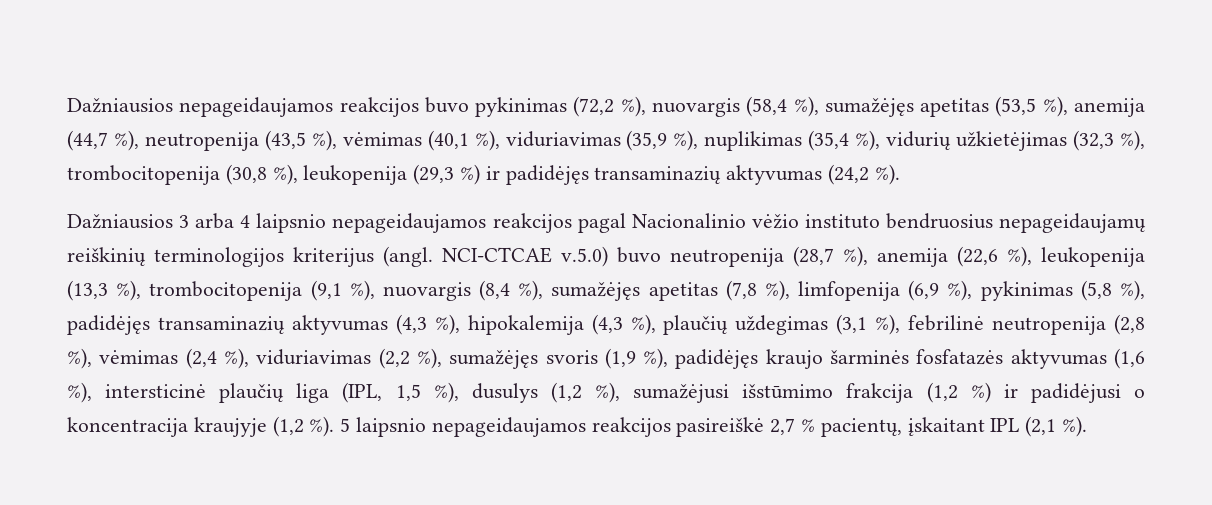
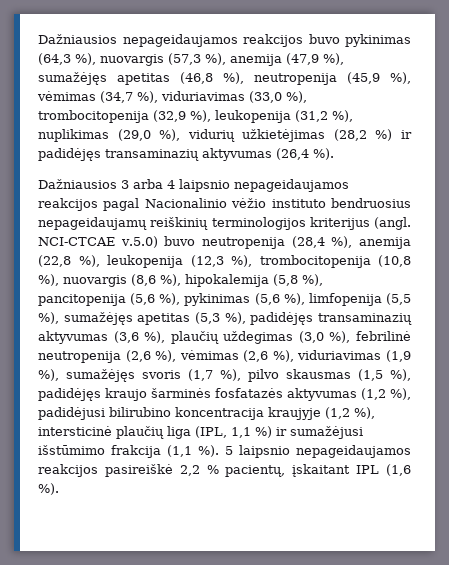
[573,96,1146,117] [67,130,108,151] (72,2 %), nuovargis (58,4 %), sumažėjęs apetitas (53,5 %), anemija (44,7 -> [38,53,344,66] [38,72,213,85] (64,3 %), nuovargis (57,3 %), anemija (47,9 %), sumažėjęs apetitas (46,8
[264,130,668,151] (43,5 %), vėmimas (40,1 %), viduriavimas (35,9 -> [347,72,411,84] [37,91,307,103] [38,110,328,123] (45,9 %), vėmimas (34,7 %), viduriavimas (33,0 %), trombocitopenija (32,9 %), leukopenija (31,2
[808,130,850,151] (35,4 -> [117,129,151,141] (29,0
[1073,130,1146,151] [67,164,455,185] (32,3 %), trombocitopenija (30,8 %), leukopenija (29,3 -> [333,129,367,141] (28,2
[828,164,870,185] (24,2 -> [276,148,309,160] (26,4
[793,246,1145,267] [67,280,1145,301] [67,314,623,335] (28,7 %), anemija (22,6 %), leukopenija (13,3 %), trombocitopenija (9,1 %), nuovargis (8,4 %), sumažėjęs apetitas (7,8 %), limfopenija (6,9 %), pykinimas (5,8 %), padidėjęs transaminazių aktyvumas (4,3 %), hipokalemija (4,3 -> [291,236,411,249] [38,255,411,268] [38,274,323,287] [38,293,411,306] [38,312,412,325] [38,331,139,344] (28,4 %), anemija (22,8 %), leukopenija (12,3 %), trombocitopenija (10,8 %), nuovargis (8,6 %), hipokalemija (5,8 %), pancitopenija (5,6 %), pykinimas (5,6 %), limfopenija (5,5 %), sumažėjęs apetitas (5,3 %), padidėjęs transaminazių aktyvumas (3,6
[836,314,868,335] (3,1 -> [298,331,324,343] (3,0
[1114,314,1146,335] [67,348,410,369] (2,8 %), vėmimas (2,4 %), viduriavimas (2,2 -> [125,350,411,362] (2,6 %), vėmimas (2,6 %), viduriavimas (1,9
[604,348,636,369] (1,9 -> [188,369,383,382] (1,7 %), pilvo skausmas (1,5
[1114,348,1145,369] (1,6 -> [361,388,411,400] [38,407,350,420] (1,2 %), padidėjusi bilirubino koncentracija kraujyje (1,2
[395,382,1145,403] [67,416,304,437] 1,5 %), dusulys (1,2 %), sumažėjusi išstūmimo frakcija (1,2 %) ir padidėjusi o koncentracija kraujyje (1,2 -> [231,426,363,439] [38,445,192,458] 1,1 %) ir sumažėjusi išstūmimo frakcija (1,1
[770,418,796,435] 2,7 -> [179,465,200,476] 2,2
[1025,416,1057,437] (2,1 -> [386,464,411,476] (1,6

